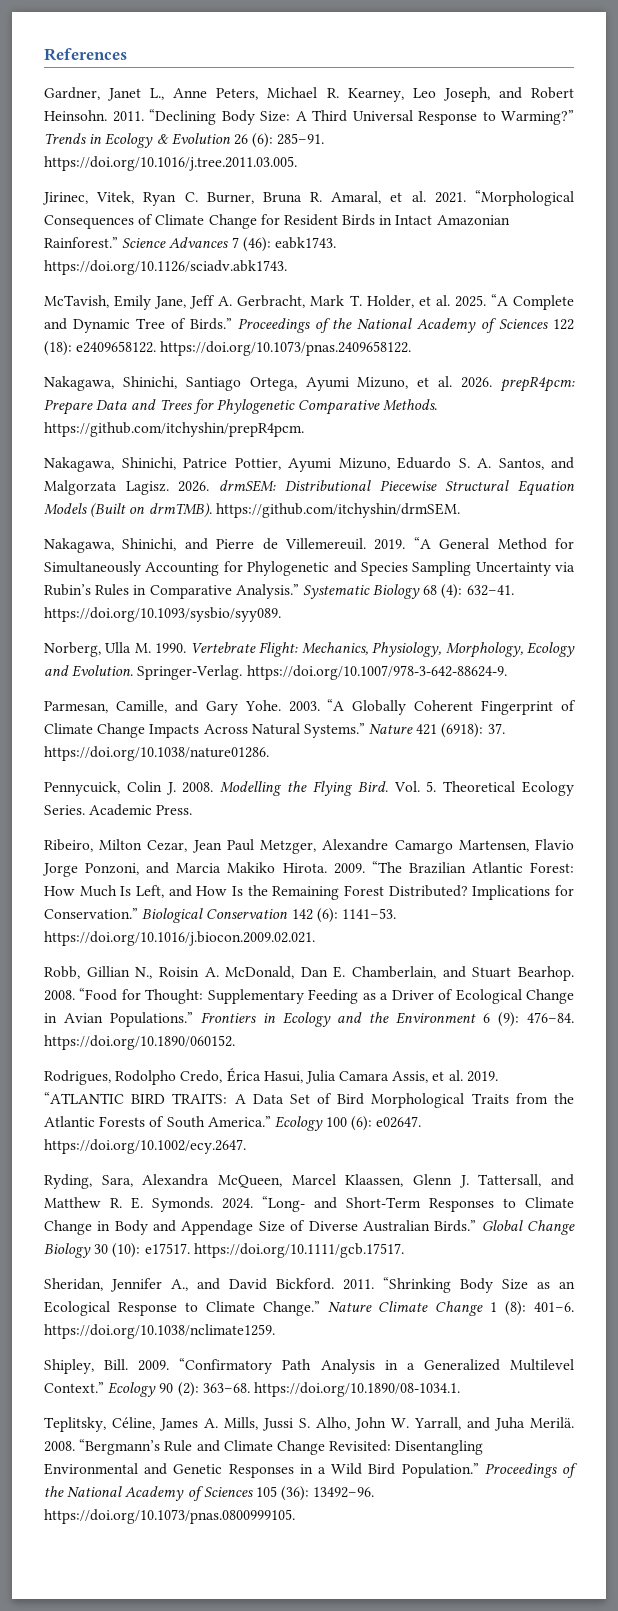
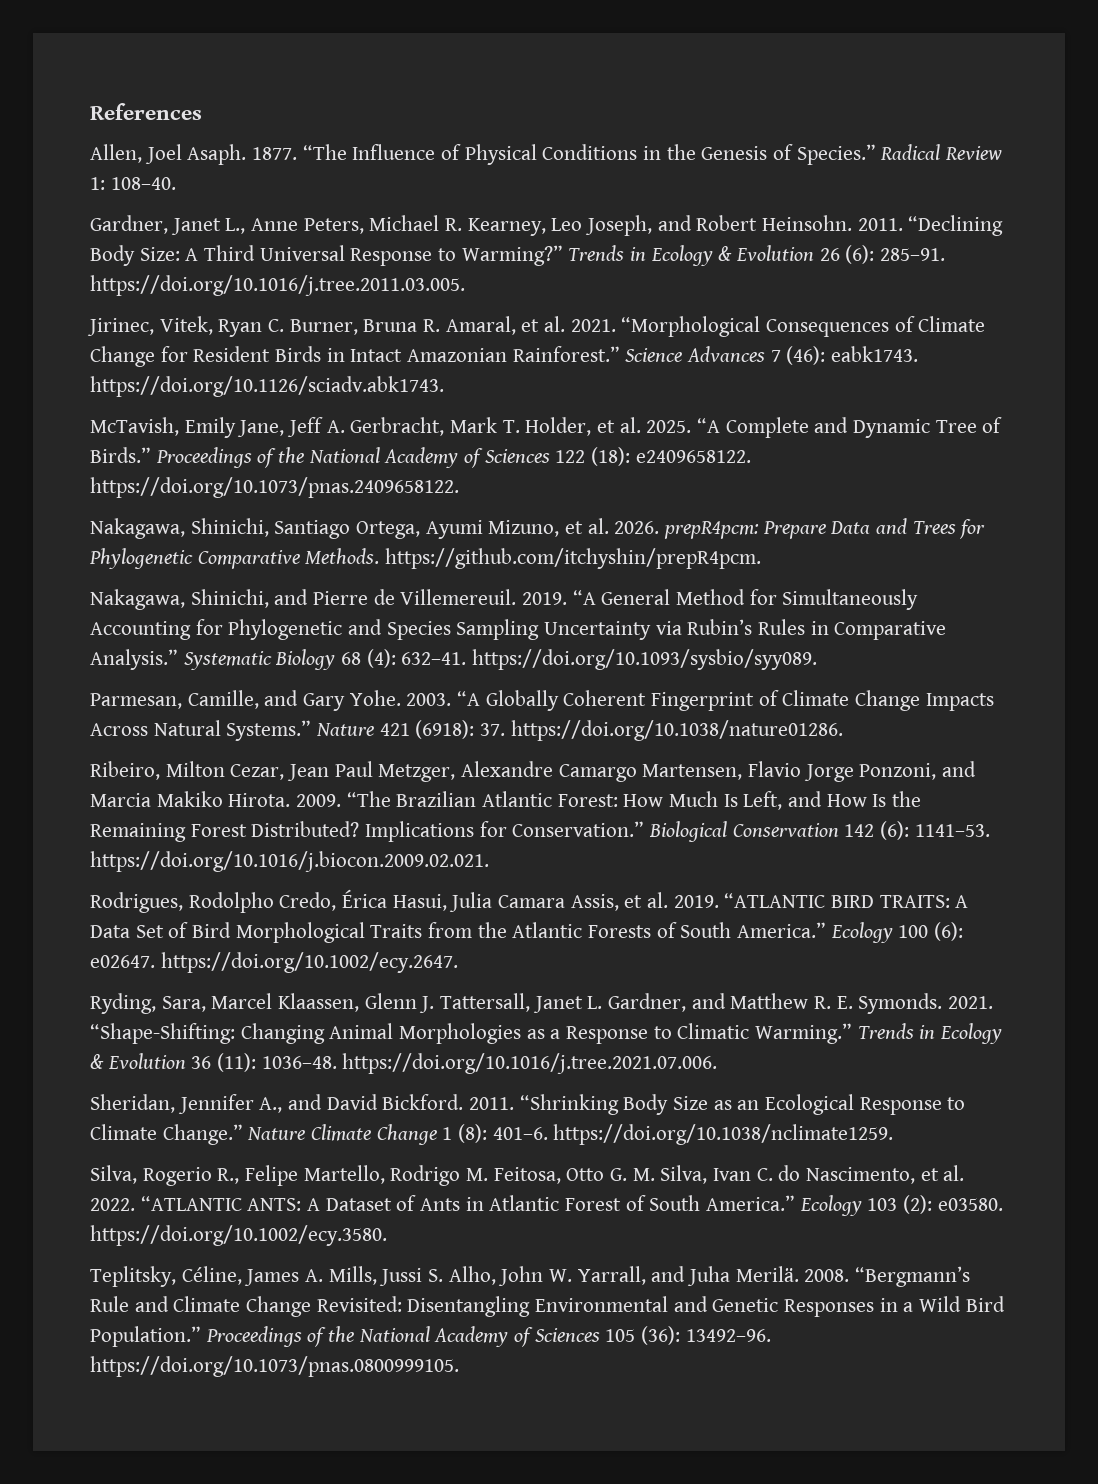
(127, 54) none -> [90,144,1003,165] [90,177,176,190] // Allen, Joel Asaph. 1877. “The Influence of Physical Conditions in the Genesis of Species.” Radical Review 1: 108–40.
[44,457,574,472] [44,480,575,496] [44,503,460,518] // Nakagawa, Shinichi, Patrice Pottier, Ayumi Mizuno, Eduardo S. A. Santos, and Malgorzata Lagisz. 2026. drmSEM: Distributional Piecewise Structural Equation Models (Built on drmTMB). https://github.com/itchyshin/drmSEM. -> (762, 558) none
[44,642,575,658] [44,665,507,680] // Norberg, Ulla M. 1990. Vertebrate Flight: Mechanics, Physiology, Morphology, Ecology and Evolution. Springer-Verlag. https://doi.org/10.1007/978-3-642-88624-9. -> (818, 659) none
[44,781,574,796] [44,804,193,816] // Pennycuick, Colin J. 2008. Modelling the Flying Bird. Vol. 5. Theoretical Ecology Series. Academic Press. -> (843, 730) none
[44,966,574,981] [44,988,574,1004] [44,1012,575,1027] [44,1035,235,1050] // Robb, Gillian N., Roisin A. McDonald, Dan E. Chamberlain, and Stuart Bearhop. 2008. “Food for Thought: Supplementary Feeding as a Driver of Ecological Change in Avian Populations.” Frontiers in Ecology and the Environment 6 (9): 476–84. https://doi.org/10.1890/060152. -> (489, 861) none
[142,1174,282,1188] Alexandra McQueen, -> (206, 1004) none
(542, 1180) none -> [532,993,687,1013] Janet L. Gardner,
[222,1196,574,1212] [44,1220,575,1235] [44,1243,404,1258] 2024. “Long- and Short-Term Responses to Climate Change in Body and Appendage Size of Diverse Australian Birds.” Global Change Biology 30 (10): e17517. https://doi.org/10.1111/gcb.17517. -> [948,996,994,1009] [90,1023,1003,1044] [90,1053,718,1074] 2021. “Shape-Shifting: Changing Animal Morphologies as a Response to Climatic Warming.” Trends in Ecology & Evolution 36 (11): 1036–48. https://doi.org/10.1016/j.tree.2021.07.006.
[44,1358,574,1374] [44,1382,460,1397] Shipley, Bill. 2009. “Confirmatory Path Analysis in a Generalized Multilevel Context.” Ecology 90 (2): 363–68. https://doi.org/10.1890/08-1034.1. -> [90,1165,965,1186] [90,1195,1003,1216] [90,1225,387,1246] Silva, Rogerio R., Felipe Martello, Rodrigo M. Feitosa, Otto G. M. Silva, Ivan C. do Nascimento, et al. 2022. “ATLANTIC ANTS: A Dataset of Ants in Atlantic Forest of South America.” Ecology 103 (2): e03580. https://doi.org/10.1002/ecy.3580.

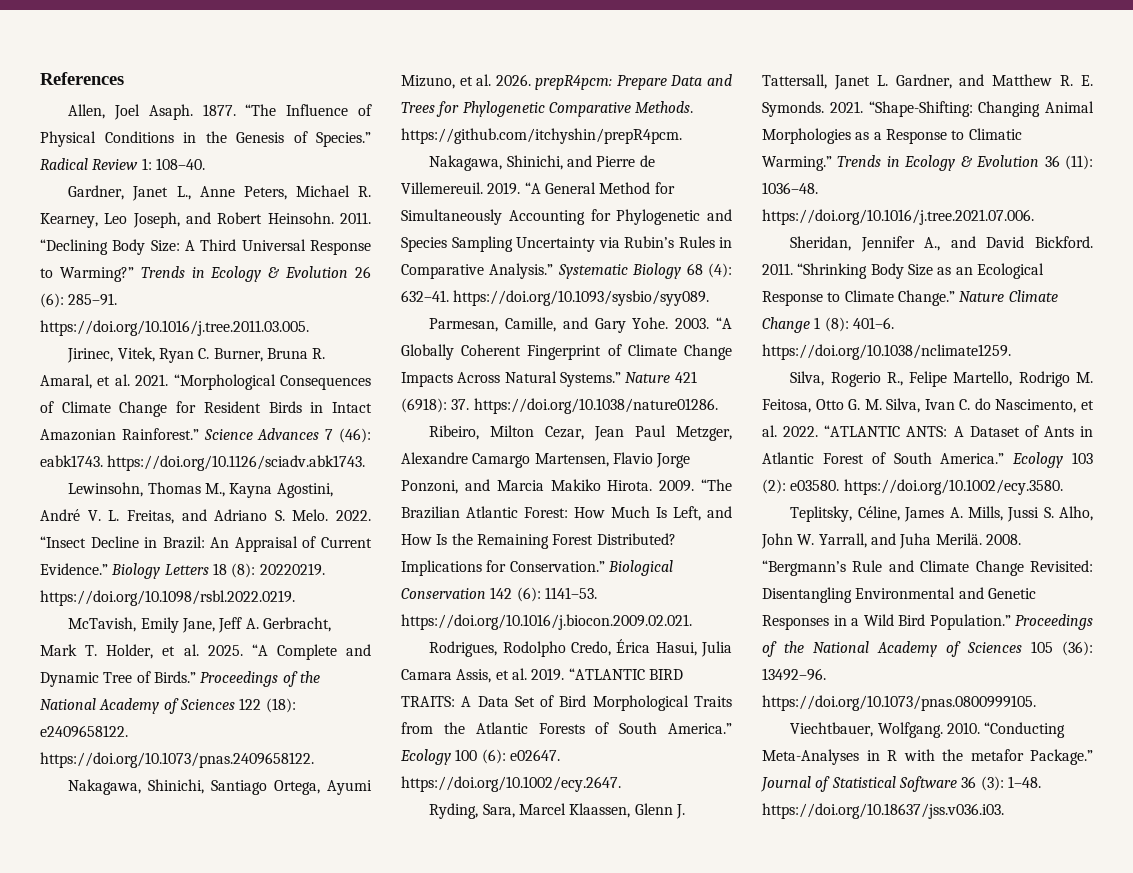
(444, 386) none -> [68,482,333,498] [40,509,371,524] [40,536,372,552] [40,563,325,579] [40,590,295,606] // Lewinsohn, Thomas M., Kayna Agostini, André V. L. Freitas, and Adriano S. Melo. 2022. “Insect Decline in Brazil: An Appraisal of Current Evidence.” Biology Letters 18 (8): 20220219. https://doi.org/10.1098/rsbl.2022.0219.
(459, 1366) none -> [790,722,1066,738] [762,749,1093,765] [760,776,1041,792] [762,803,1004,819] // Viechtbauer, Wolfgang. 2010. “Conducting Meta-Analyses in R with the metafor Package.” Journal of Statistical Software 36 (3): 1–48. https://doi.org/10.18637/jss.v036.i03.

